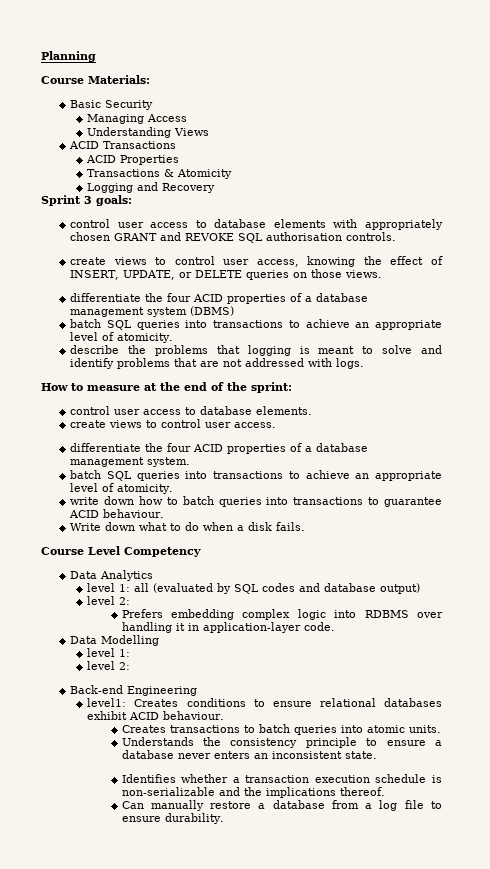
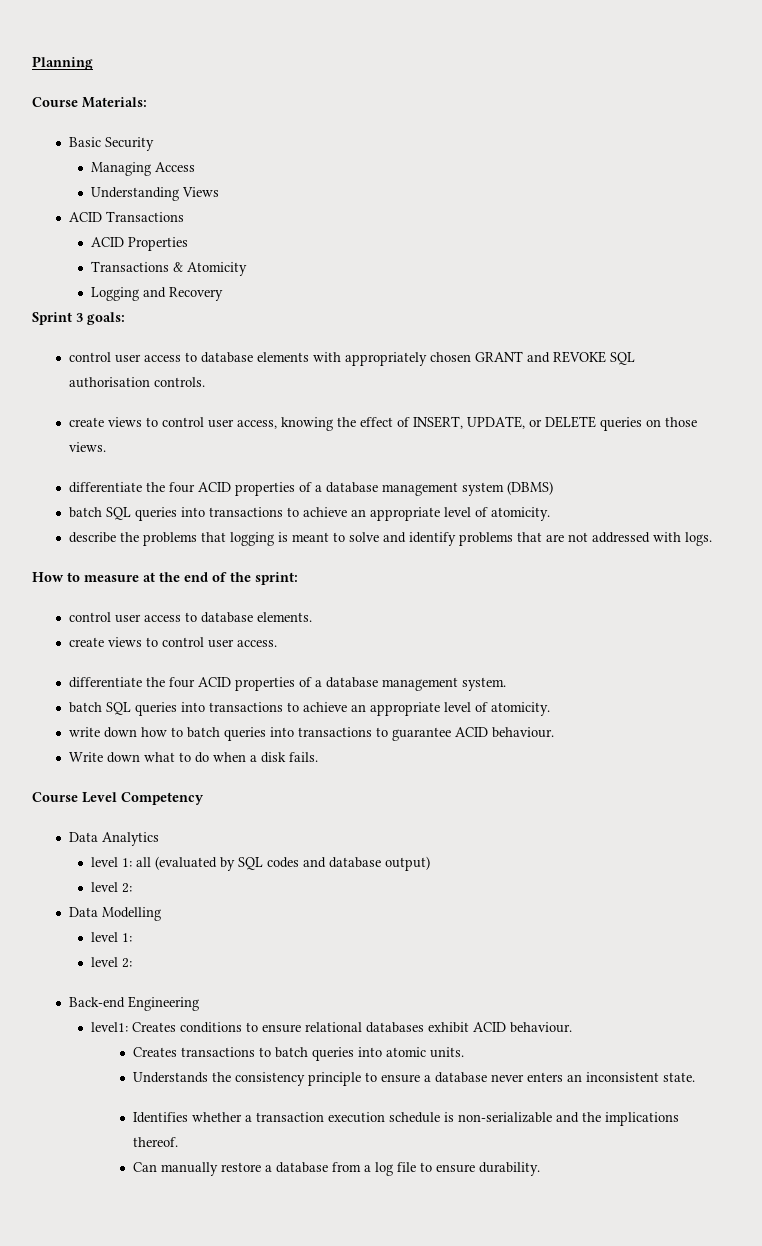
[121,609,443,620] [121,622,335,633] // Prefers embedding complex logic into RDBMS over handling it in application-layer code. -> (132, 888) none

